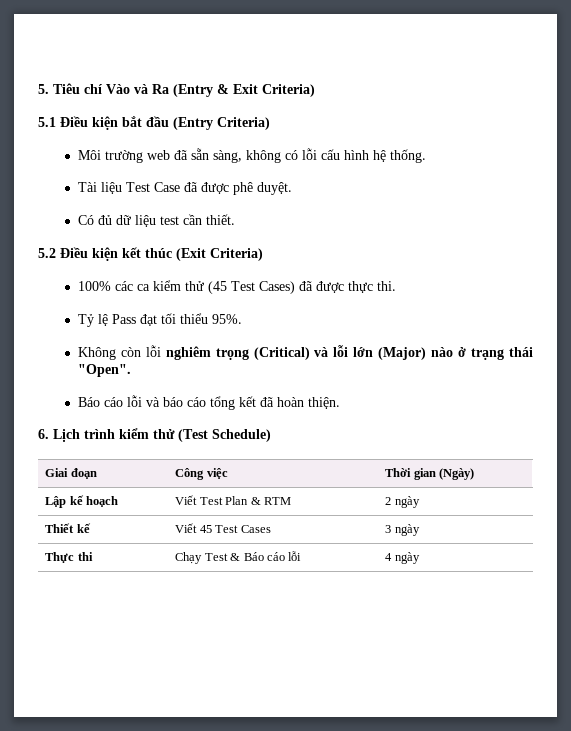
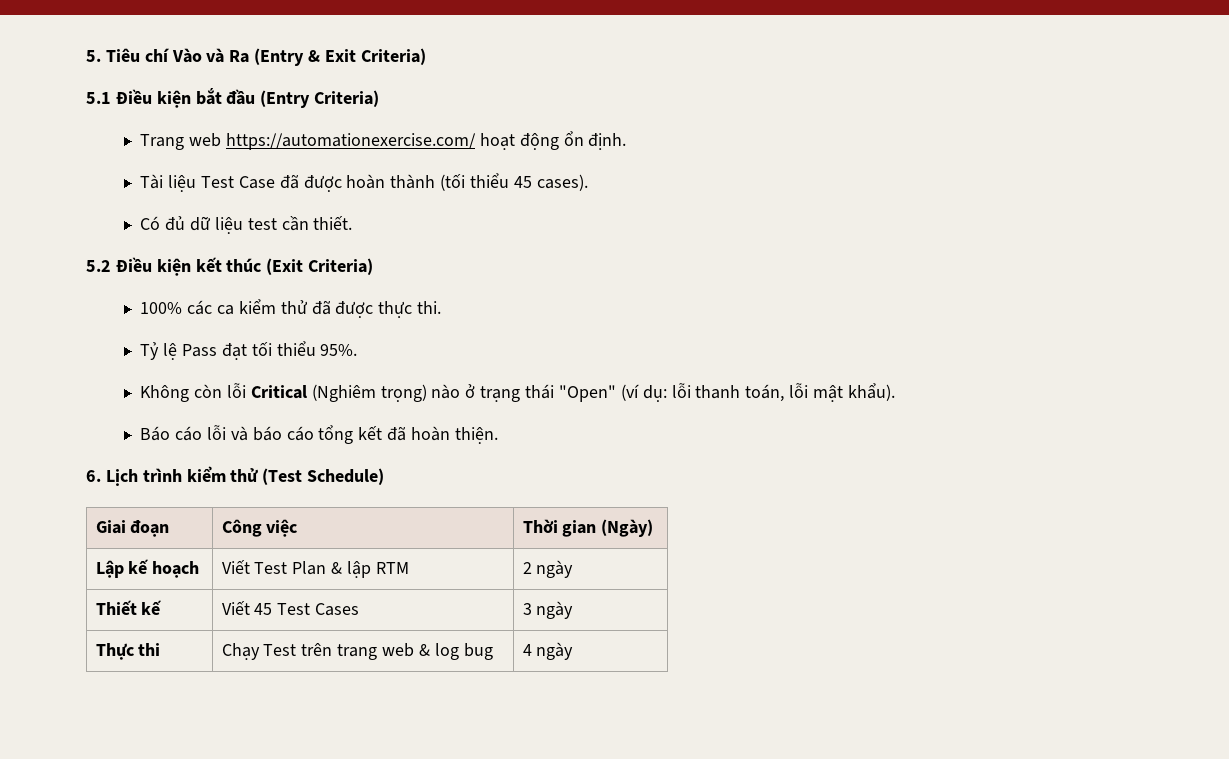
[77,148,426,163] Môi trường web đã sẵn sàng, không có lỗi cấu hình hệ thống. -> [140,131,627,150] Trang web https://automationexercise.com/ hoạt động ổn định.
[232,182,292,195] phê duyệt. -> [346,173,588,191] hoàn thành (tối thiểu 45 cases).
[207,281,295,294] (45 Test Cases) -> (308, 307) none
[165,345,533,360] [77,364,131,377] nghiêm trọng (Critical) và lỗi lớn (Major) nào ở trạng thái "Open". -> [250,383,895,402] Critical (Nghiêm trọng) nào ở trạng thái "Open" (ví dụ: lỗi thanh toán, lỗi mật khẩu).
(261, 501) none -> [346,561,371,578] lập
[230,551,302,561] & Báo cáo lỗi -> [301,643,493,660] trên trang web & log bug

